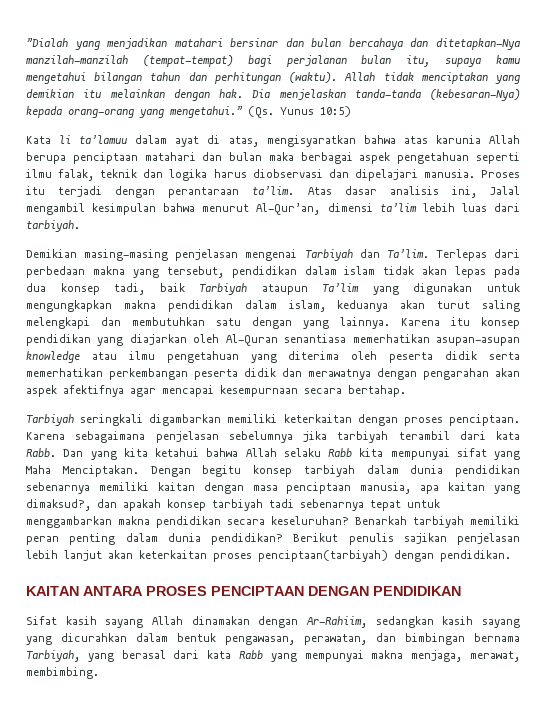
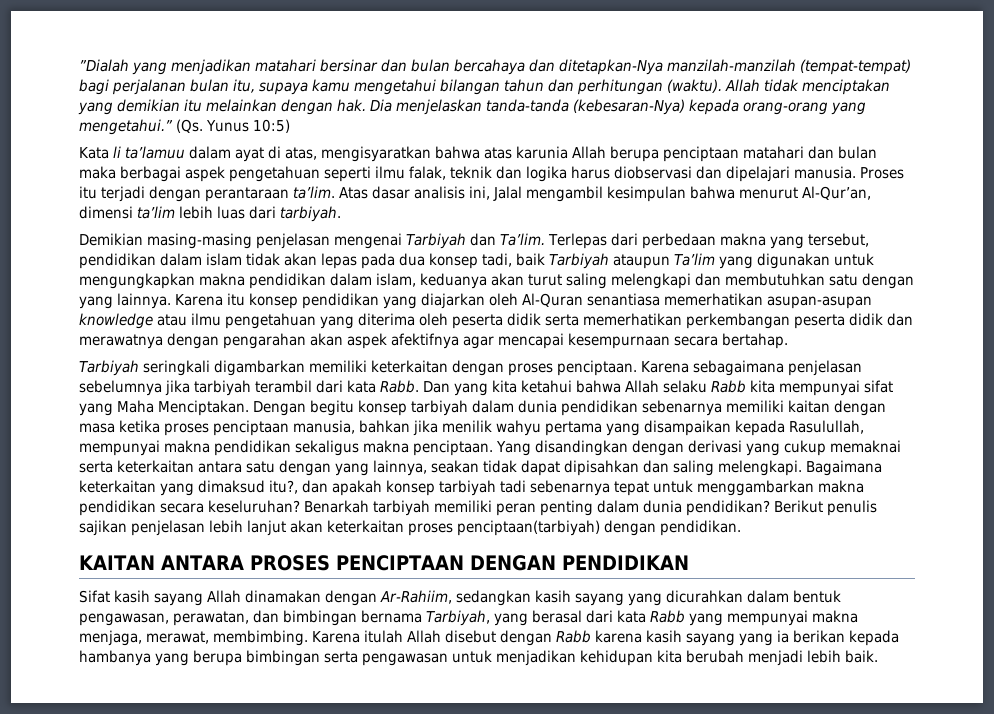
[286,482,521,494] [26,499,91,511] penciptaan manusia, apa kaitan yang dimaksud?, -> [119,420,864,436] [79,440,901,456] [79,460,882,476] [79,480,298,496] ketika proses penciptaan manusia, bahkan jika menilik wahyu pertama yang disampaikan kepada Rasulullah, mempunyai makna pendidikan sekaligus makna penciptaan. Yang disandingkan dengan derivasi yang cukup memaknai serta keterkaitan antara satu dengan yang lainnya, seakan tidak dapat dipisahkan dan saling melengkapi. Bagaimana keterkaitan yang dimaksud itu?,
(99, 673) none -> [312,630,899,646] [79,650,878,666] Karena itulah Allah disebut dengan Rabb karena kasih sayang yang ia berikan kepada hambanya yang berupa bimbingan serta pengawasan untuk menjadikan kehidupan kita berubah menjadi lebih baik.

